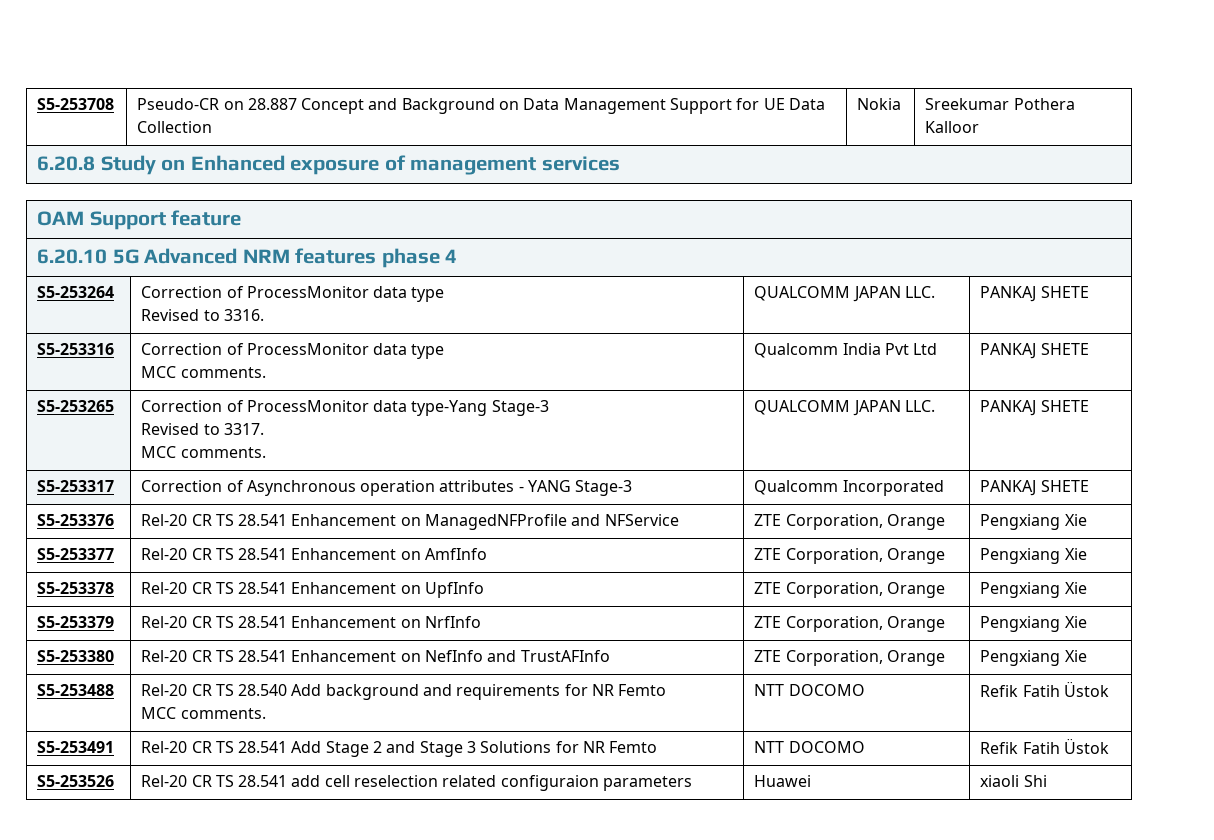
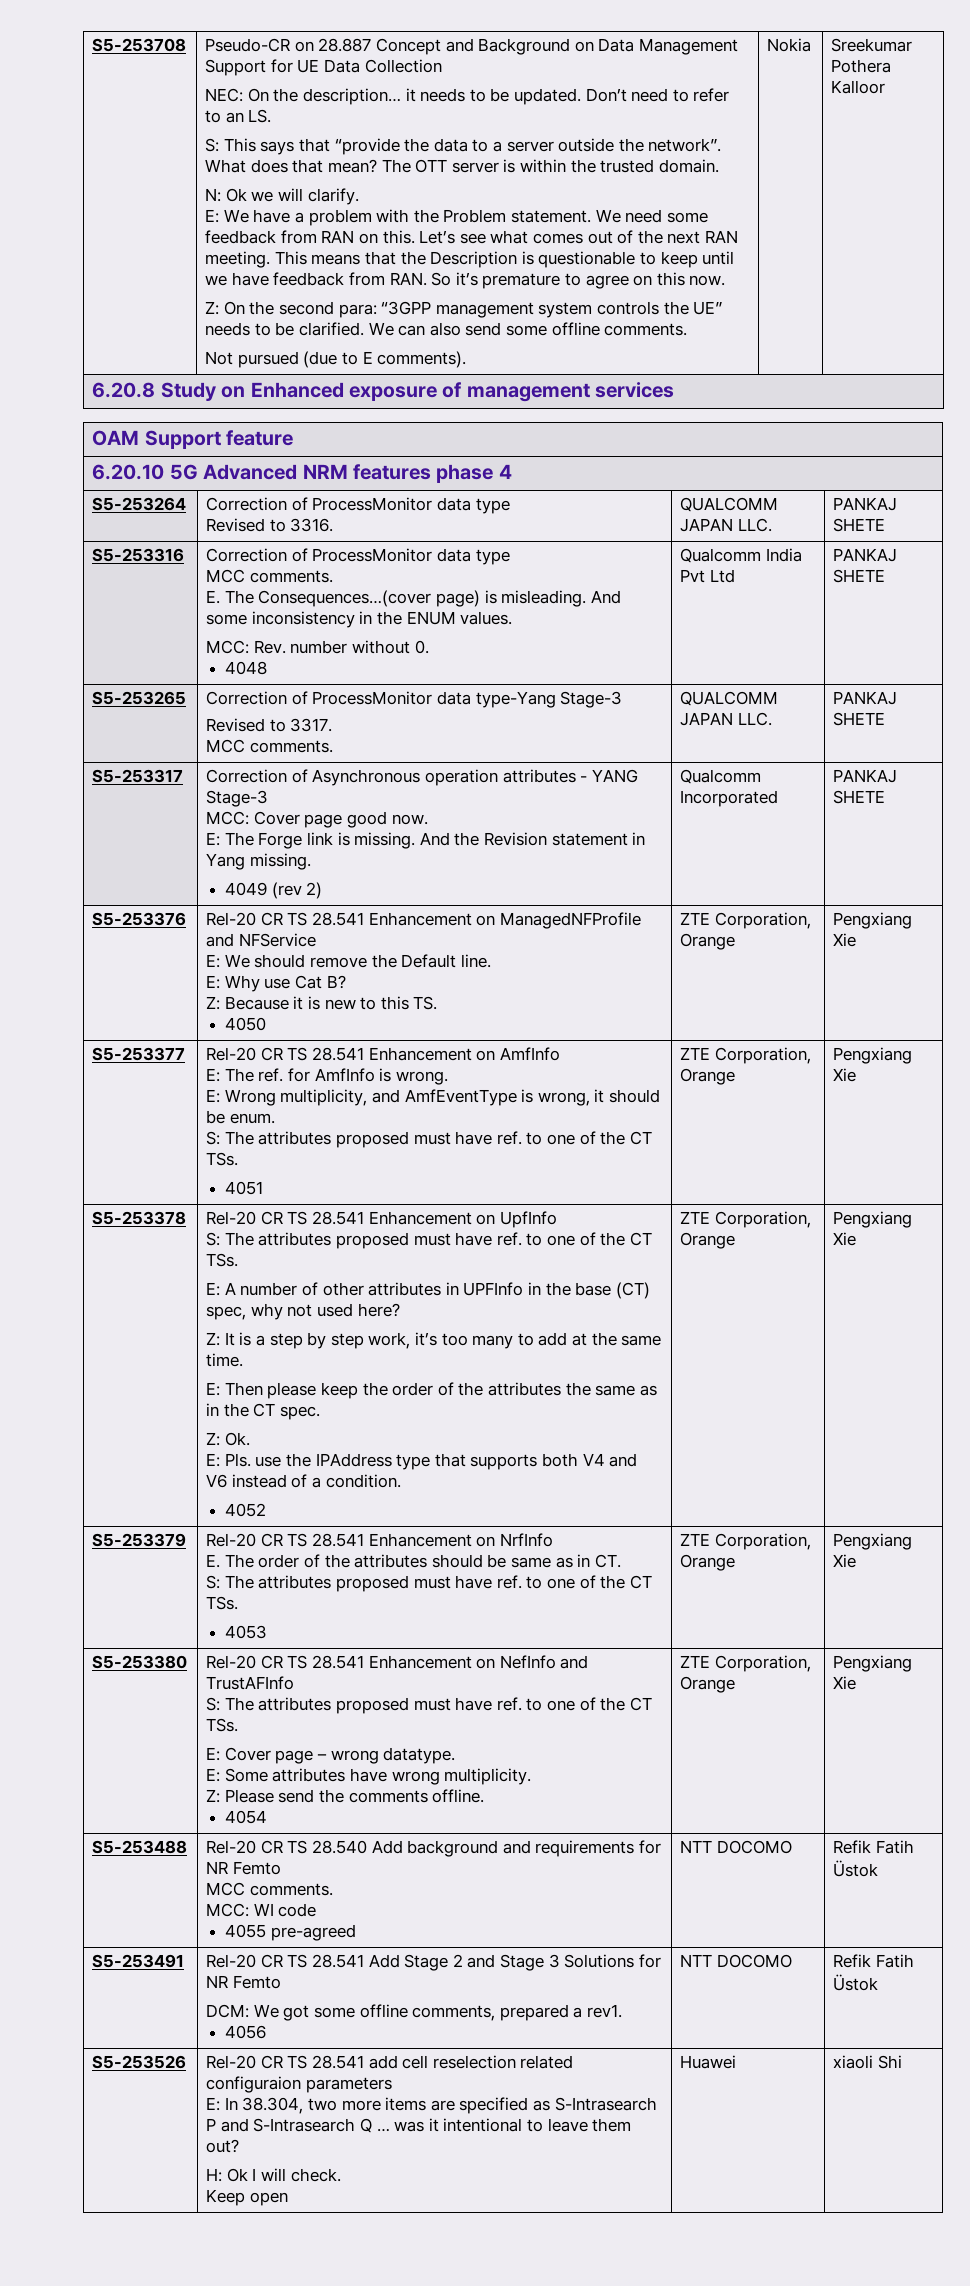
(213, 127) none -> [205,88,730,105] [205,109,272,123] [205,138,722,155] [205,159,719,173] [205,188,359,205] [205,209,708,226] [205,230,738,244] [205,251,735,268] [205,272,726,289] [205,301,723,318] [205,322,688,336] [205,351,467,368] // NEC: On the description… it needs to be updated. Don’t need to refer to an LS. // S: This says that “provide the data to a server outside the network”. What does that mean? The OTT server is within the trusted domain. // N: Ok we will clarify. // E: We have a problem with the Problem statement. We need some feedback from RAN on this. Let’s see what comes out of the next RAN meeting. This means that the Description is questionable to keep until we have feedback from RAN. So it’s premature to agree on this now. // Z: On the second para: “3GPP management system controls the UE” needs to be clarified. We can also send some offline comments. // Not pursued (due to E comments).
(266, 372) none -> [206,590,621,607] [206,611,513,628] [206,640,429,654] [225,661,268,675] // E. The Consequences…(cover page) is misleading. And some inconsistency in the ENUM values. // MCC: Rev. number without 0. // 4048
(633, 488) none -> [206,811,428,828] [206,832,646,849] [206,853,311,870] [225,882,323,899] // MCC: Cover page good now. // E: The Forge link is missing. And the Revision statement in Yang missing. // 4049 (rev 2)
(679, 520) none -> [206,954,491,968] [206,975,346,992] [206,996,438,1010] [225,1017,267,1031] // E: We should remove the Default line. // E: Why use Cat B? // Z: Because it is new to this TS. // 4050
(488, 554) none -> [206,1068,448,1085] [206,1089,661,1106] [206,1110,275,1124] [206,1131,652,1148] [206,1152,239,1166] [225,1181,264,1195] // E: The ref. for AmfInfo is wrong. // E: Wrong multiplicity, and AmfEventType is wrong, it should be enum. // S: The attributes proposed must have ref. to one of the CT TSs. // 4051
(485, 590) none -> [206,1232,652,1249] [206,1253,239,1267] [206,1282,650,1299] [206,1303,400,1320] [206,1332,662,1349] [206,1353,244,1367] [206,1382,657,1399] [206,1403,321,1420] [206,1432,250,1446] [206,1453,638,1470] [206,1474,401,1488] [225,1503,267,1517] // S: The attributes proposed must have ref. to one of the CT TSs. // E: A number of other attributes in UPFInfo in the base (CT) spec, why not used here? // Z: It is a step by step work, it’s too many to add at the same time. // E: Then please keep the order of the attributes the same as in the CT spec. // Z: Ok. // E: Pls. use the IPAddress type that supports both V4 and V6 instead of a condition. // 4052
(482, 622) none -> [206,1554,621,1568] [206,1575,652,1592] [206,1596,239,1610] [225,1625,268,1639] // E. The order of the attributes should be same as in CT. // S: The attributes proposed must have ref. to one of the CT TSs. // 4053
(610, 656) none -> [206,1697,652,1714] [206,1718,239,1732] [206,1747,456,1764] [206,1768,532,1785] [206,1789,485,1803] [225,1810,268,1824] // S: The attributes proposed must have ref. to one of the CT TSs. // E: Cover page – wrong datatype. // E: Some attributes have wrong multiplicity. // Z: Please send the comments offline. // 4054
(266, 713) none -> [206,1903,317,1917] [225,1924,356,1941] // MCC: WI code // 4055 pre-agreed
(658, 747) none -> [206,2004,623,2021] [225,2025,267,2039] // DCM: We got some offline comments, prepared a rev1. // 4056
(693, 783) none -> [206,2097,657,2114] [206,2118,632,2133] [206,2139,240,2153] [206,2168,341,2182] [206,2189,288,2206] // E: In 38.304, two more items are specified as S-Intrasearch P and S-Intrasearch Q … was it intentional to leave them out? // H: Ok I will check. // Keep open

